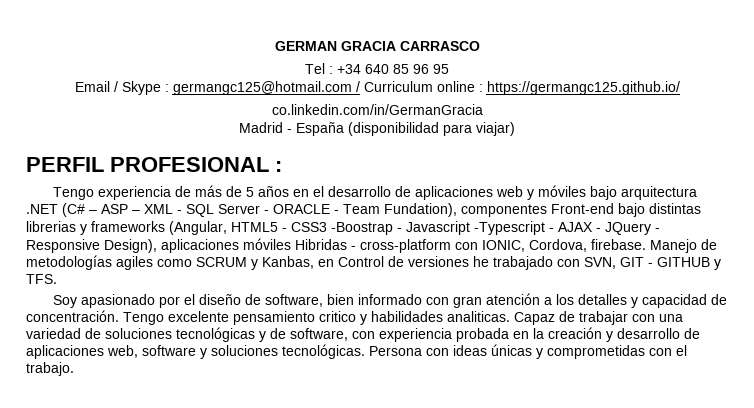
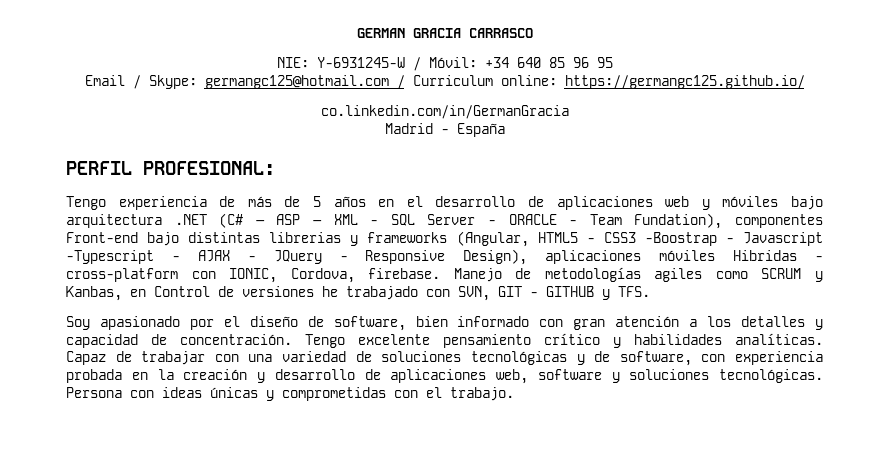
[305,63,333,74] Tel : -> [276,57,477,71] NIE: Y-6931245-W / Móvil:
[121,81,169,95] Skype : -> [148,75,197,89] Skype:
[436,81,483,92] online : -> [500,75,557,86] online:
[348,122,515,136] (disponibilidad para viajar) -> (505, 130) none
[110,157,282,172] PROFESIONAL : -> [143,161,275,175] PROFESIONAL:
[319,311,356,322] critico -> [544,333,600,345] crítico
[447,311,510,322] analiticas. -> [735,333,823,345] analíticas.

